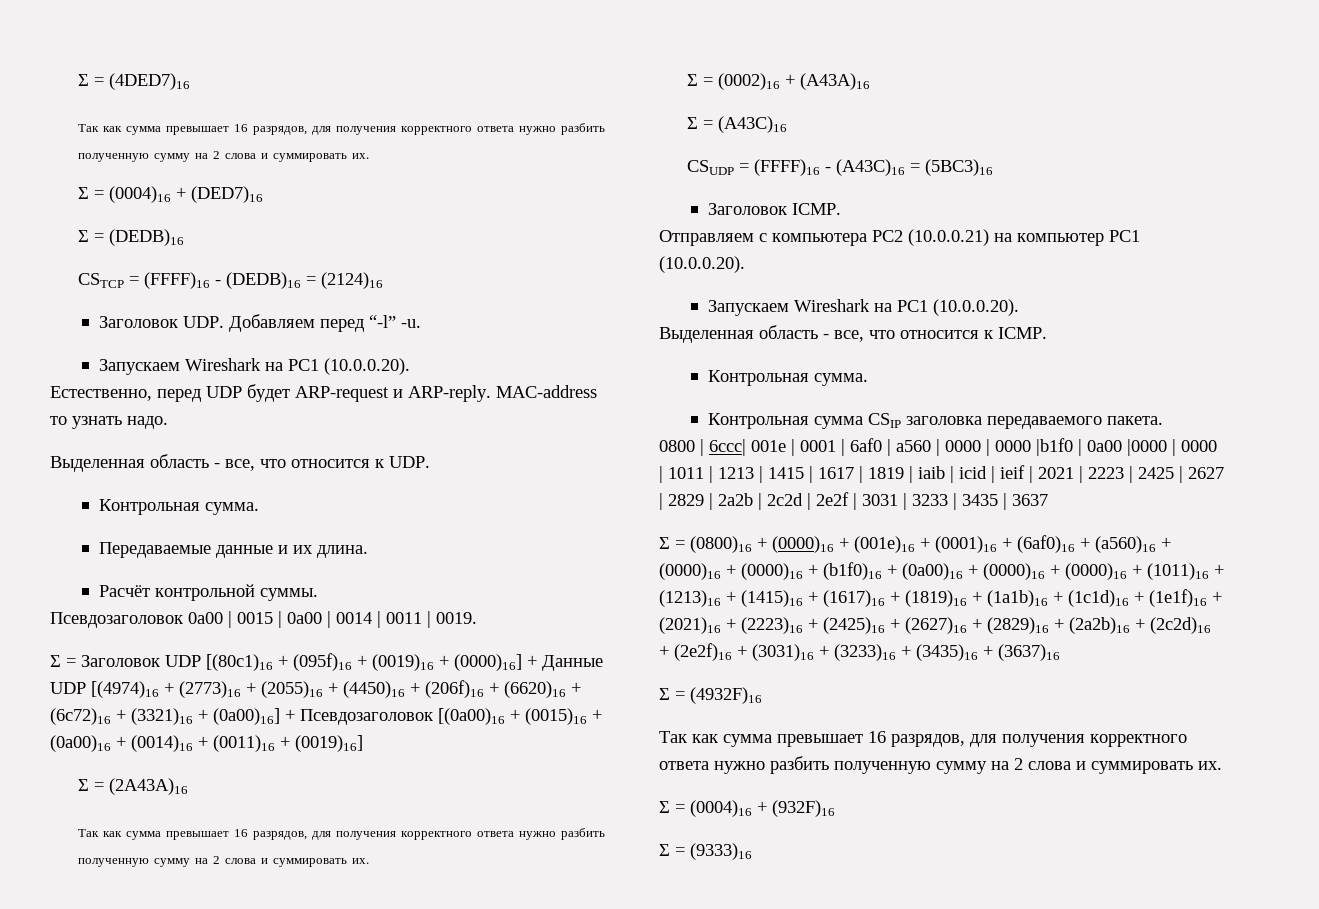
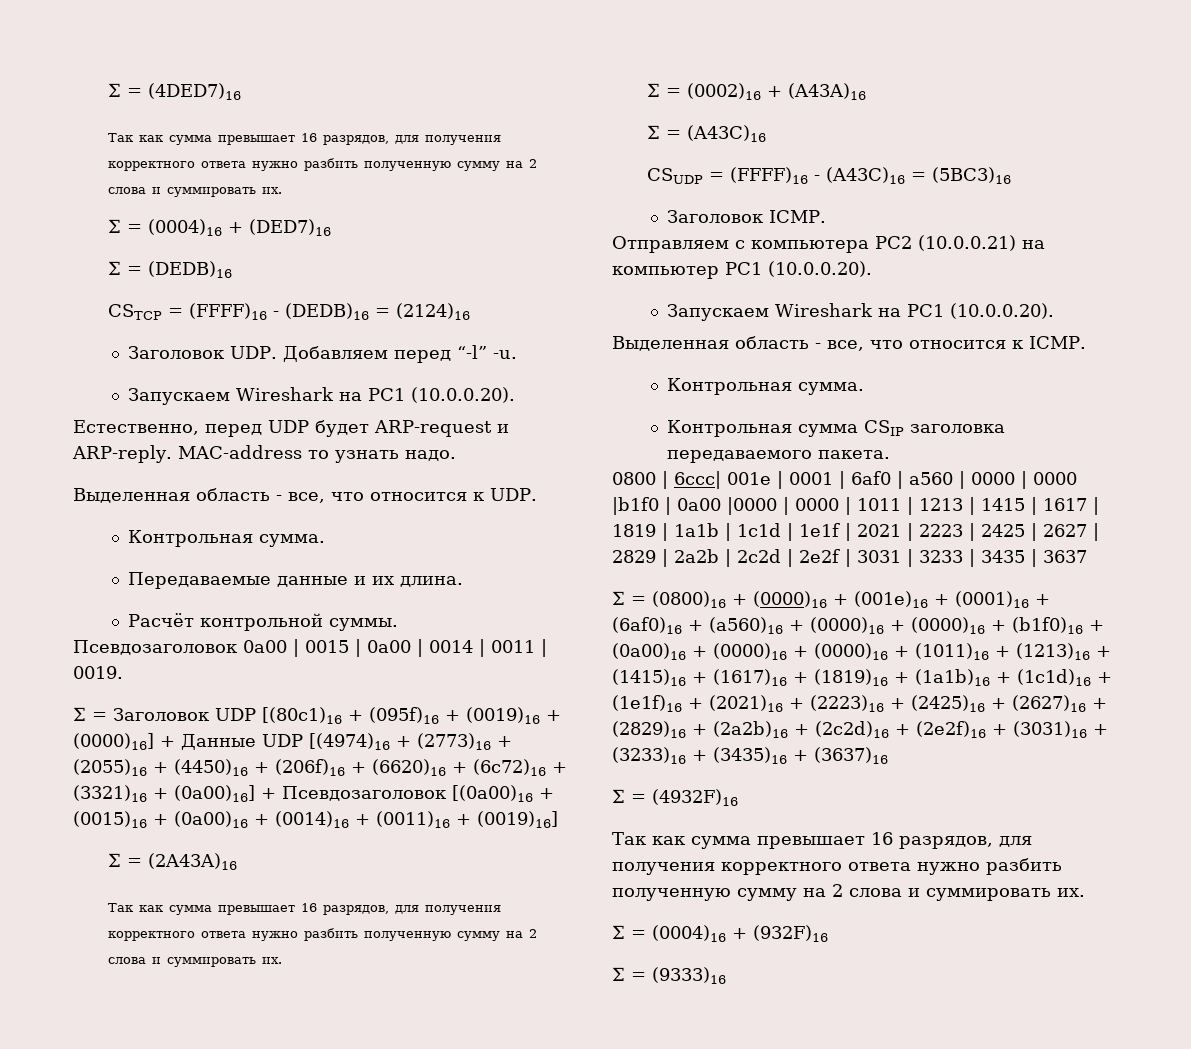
[918,465,1025,483] iaib | icid | ieif -> [674,523,840,541] 1a1b | 1c1d | 1e1f

